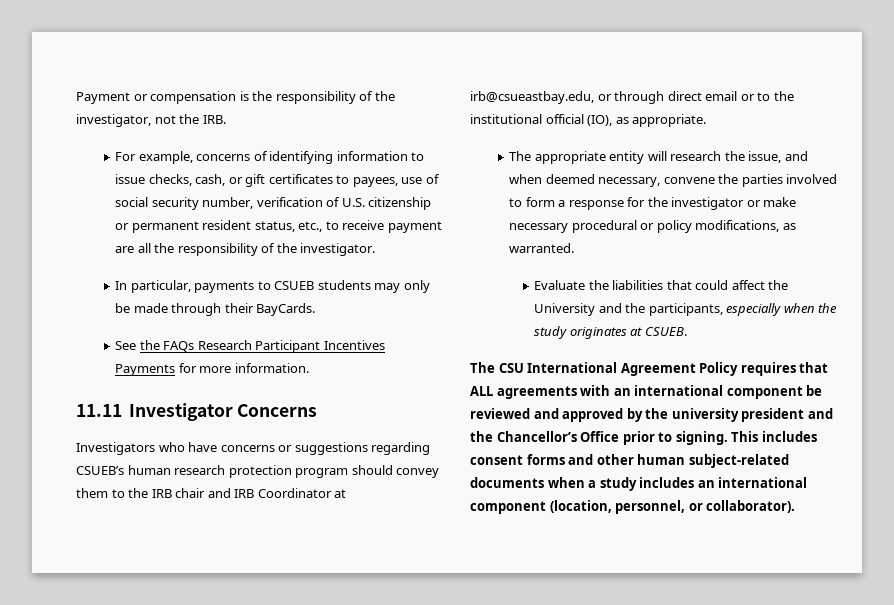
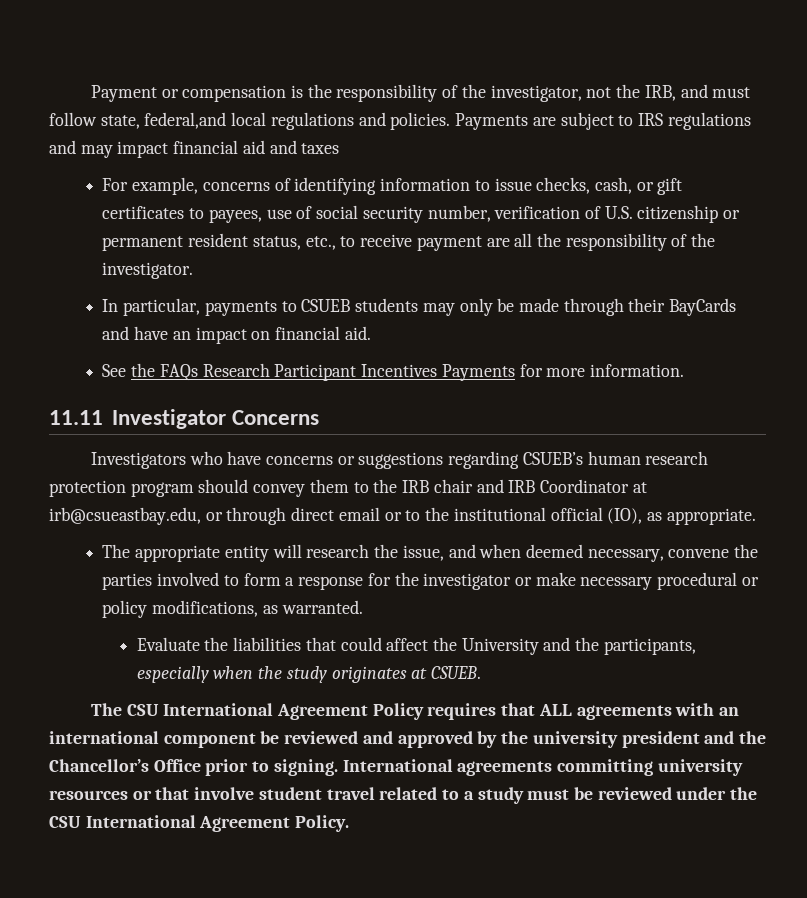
[202,115,226,124] IRB. -> [644,84,751,101] [49,112,751,130] [49,140,340,158] IRB, and must follow state, federal,and local regulations and policies. Payments are subject to IRS regulations and may impact financial aid and taxes
[256,303,316,316] BayCards. -> [669,298,737,316] [102,326,371,344] BayCards and have an impact on financial aid.
[731,431,817,442] [470,454,789,468] [470,477,808,491] [470,500,796,514] This includes consent forms and other human subject-related documents when a study includes an international component (location, personnel, or collaborator). -> [342,759,743,776] [49,787,758,804] [49,815,350,832] International agreements committing university resources or that involve student travel related to a study must be reviewed under the CSU International Agreement Policy.

